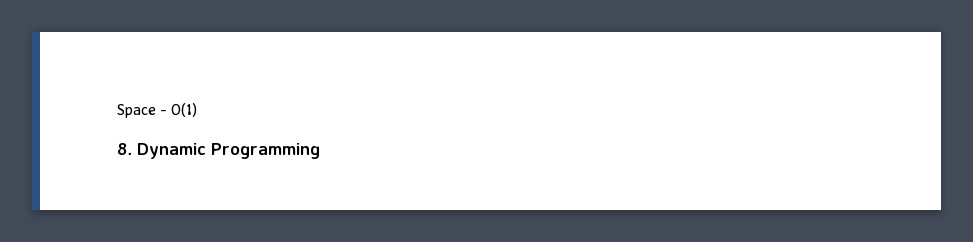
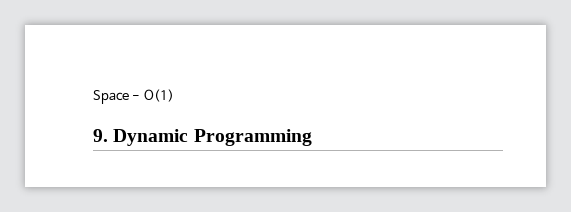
[117,143,132,155] 8. -> [93,129,108,142] 9.

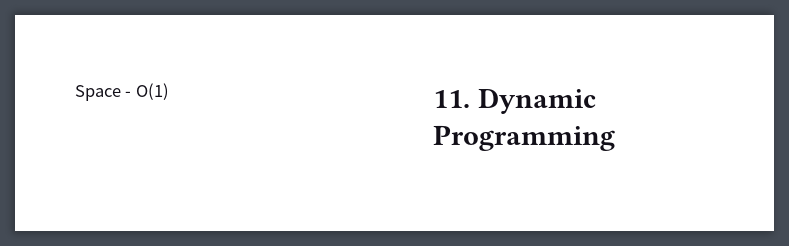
[93,129,108,142] 9. -> [433,90,470,108] 11.

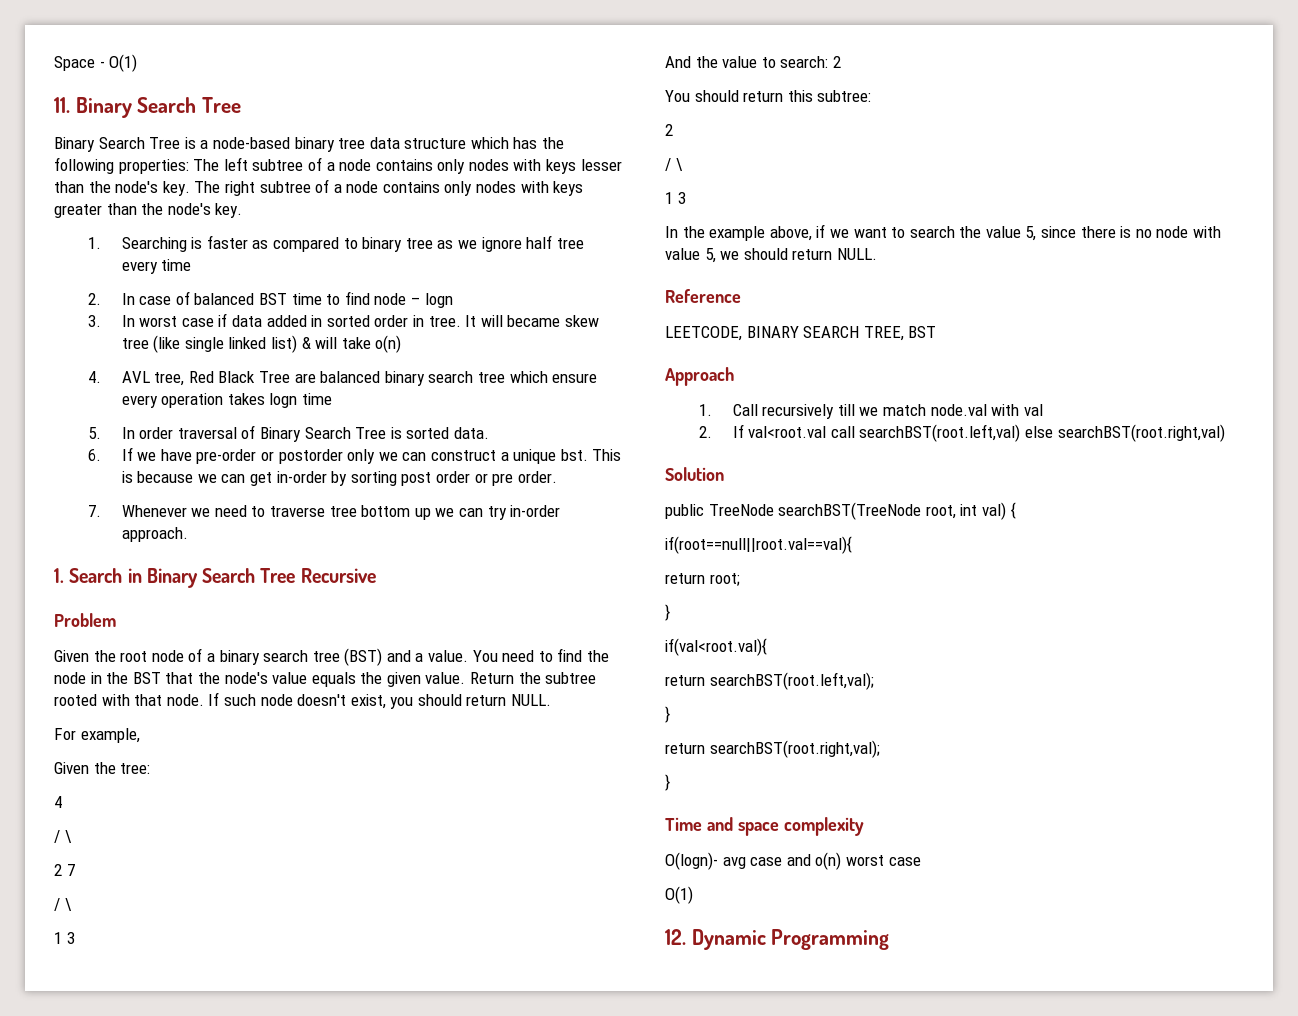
(470, 99) none -> [75,97,242,118] [54,137,565,152] [54,157,622,174] [54,179,584,196] [54,203,243,218] [87,235,584,252] [121,259,192,274] [87,291,453,308] [87,313,599,327] [121,335,402,353] [87,371,598,386] [121,393,333,408] [87,425,490,442] [87,447,622,464] [121,471,557,486] [87,505,561,520] [121,527,188,542] [54,568,376,588] [54,613,116,627] [54,648,610,666] [54,672,597,687] [54,692,552,709] [54,728,140,743] [54,762,151,774] [54,796,62,808] [54,830,72,843] [54,864,75,876] [54,898,72,911] [54,932,75,944] [665,56,841,68] [665,90,872,102] [665,124,673,136] [665,158,683,171] [665,192,686,204] [665,224,1222,241] [665,248,877,263] [665,289,741,303] [665,326,937,341] [665,367,734,386] [698,404,1043,419] [698,424,1225,442] [665,467,724,481] [665,502,1016,520] [665,536,852,554] [665,573,740,586] [665,604,670,621] [665,638,767,656] [665,672,874,690] [665,706,670,723] [665,740,880,758] [665,774,670,791] [665,817,864,836] [665,852,921,870] [665,886,693,904] [665,929,686,945] Binary Search Tree // Binary Search Tree is a node-based binary tree data structure which has the following properties: The left subtree of a node contains only nodes with keys lesser than the node's key. The right subtree of a node contains only nodes with keys greater than the node's key. // 1. Searching is faster as compared to binary tree as we ignore half tree every time // 2. In case of balanced BST time to find node – logn // 3. In worst case if data added in sorted order in tree. It will became skew tree (like single linked list) & will take o(n) // 4. AVL tree, Red Black Tree are balanced binary search tree which ensure every operation takes logn time // 5. In order traversal of Binary Search Tree is sorted data. // 6. If we have pre-order or postorder only we can construct a unique bst. This is because we can get in-order by sorting post order or pre order. // 7. Whenever we need to traverse tree bottom up we can try in-order approach. // 1. Search in Binary Search Tree Recursive // Problem // Given the root node of a binary search tree (BST) and a value. You need to find the node in the BST that the node's value equals the given value. Return the subtree rooted with that node. If such node doesn't exist, you should return NULL. // For example, // Given the tree: // 4 // / \ // 2 7 // / \ // 1 3 // And the value to search: 2 // You should return this subtree: // 2 // / \ // 1 3 // In the example above, if we want to search the value 5, since there is no node with value 5, we should return NULL. // Reference // LEETCODE, BINARY SEARCH TREE, BST // Approach // 1. Call recursively till we match node.val with val // 2. If val<root.val call searchBST(root.left,val) else searchBST(root.right,val) // Solution // public TreeNode searchBST(TreeNode root, int val) { // if(root==null||root.val==val){ // return root; // } // if(val<root.val){ // return searchBST(root.left,val); // } // return searchBST(root.right,val); // } // Time and space complexity // O(logn)- avg case and o(n) worst case // O(1) // 12.

